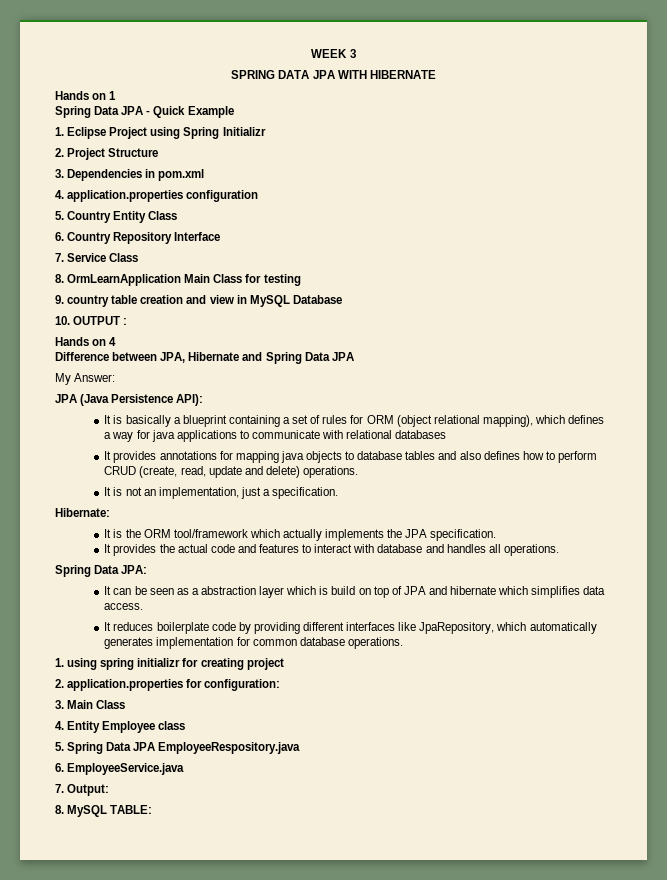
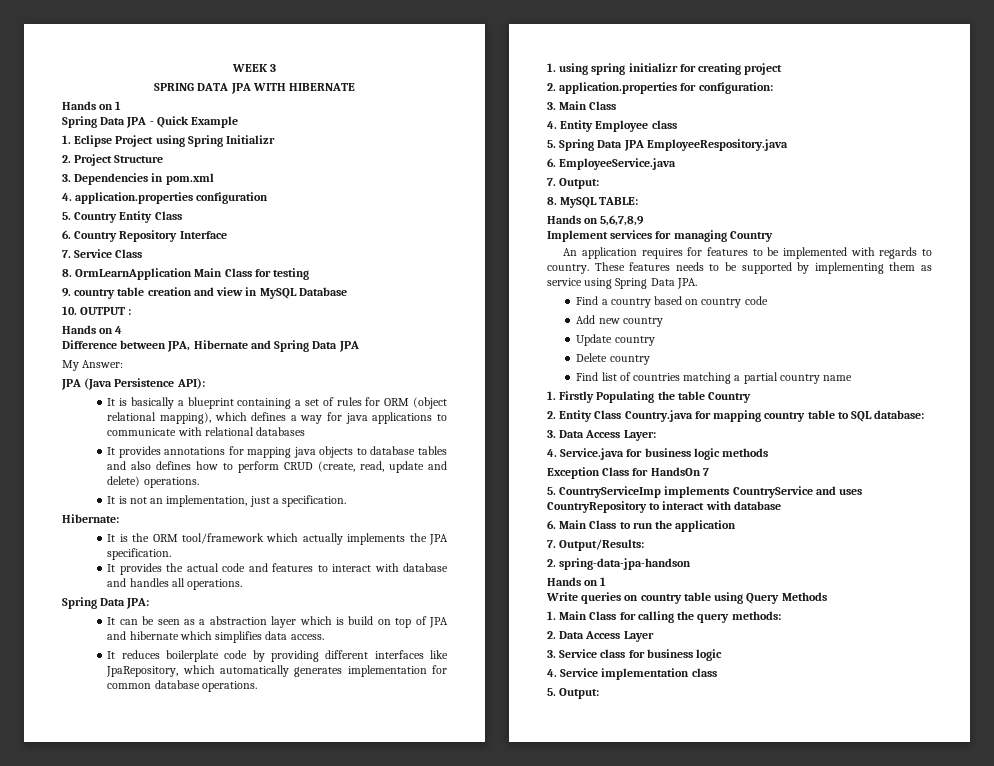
(153, 809) none -> [547,215,645,226] [547,230,773,242] [563,247,932,259] [547,262,932,274] [547,278,697,289] [576,296,768,308] [576,315,663,327] [576,334,655,346] [576,353,650,365] [576,372,853,384] [547,391,752,403] [547,410,925,422] [547,430,656,441] [547,448,769,460] [547,467,709,479] [547,486,863,498] [547,501,781,513] [547,520,737,532] [547,539,645,551] [547,558,692,570] [547,577,607,586] [546,592,827,604] [547,611,781,623] [547,631,654,642] [547,649,723,661] [547,668,717,680] [547,688,600,699] // Hands on 5,6,7,8,9 // Implement services for managing Country // An application requires for features to be implemented with regards to country. These features needs to be supported by implementing them as service using Spring Data JPA. // Find a country based on country code // Add new country // Update country // Delete country // Find list of countries matching a partial country name // 1. Firstly Populating the table Country // 2. Entity Class Country.java for mapping country table to SQL database: // 3. Data Access Layer: // 4. Service.java for business logic methods // Exception Class for HandsOn 7 // 5. CountryServiceImp implements CountryService and uses CountryRepository to interact with database // 6. Main Class to run the application // 7. Output/Results: // 2. spring-data-jpa-handson // Hands on 1 // Write queries on country table using Query Methods // 1. Main Class for calling the query methods: // 2. Data Access Layer // 3. Service class for business logic // 4. Service implementation class // 5. Output:

